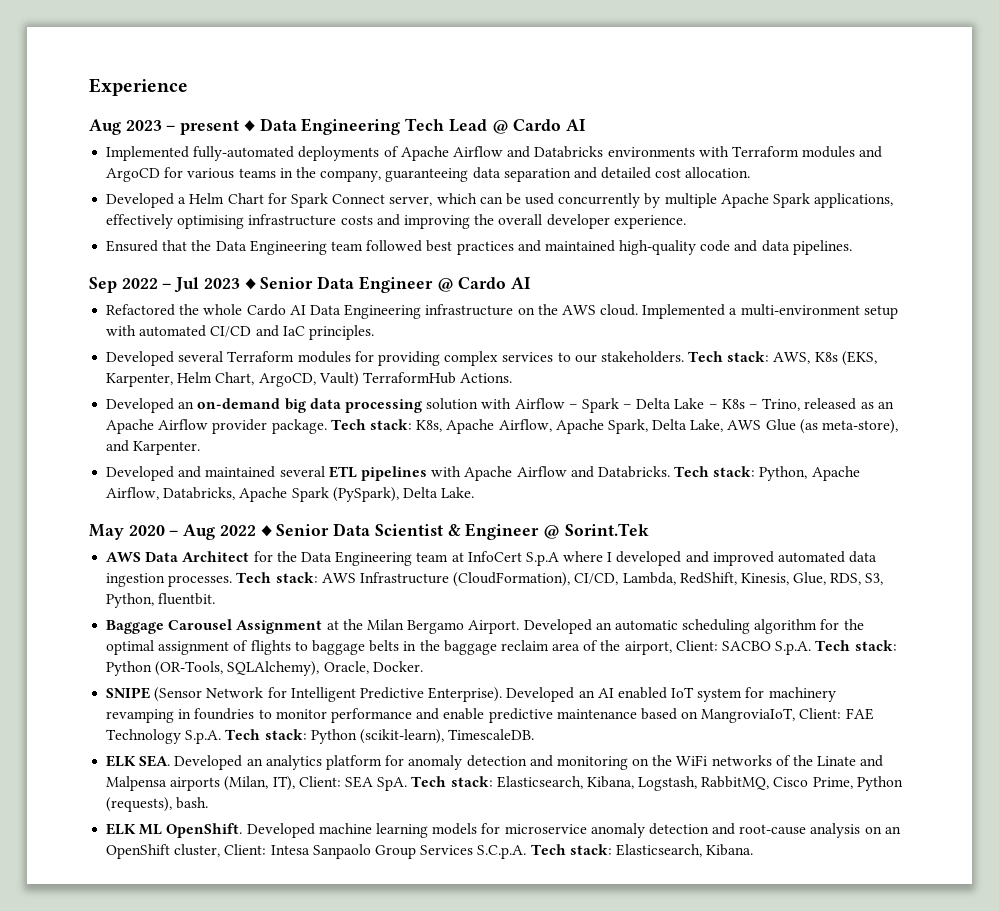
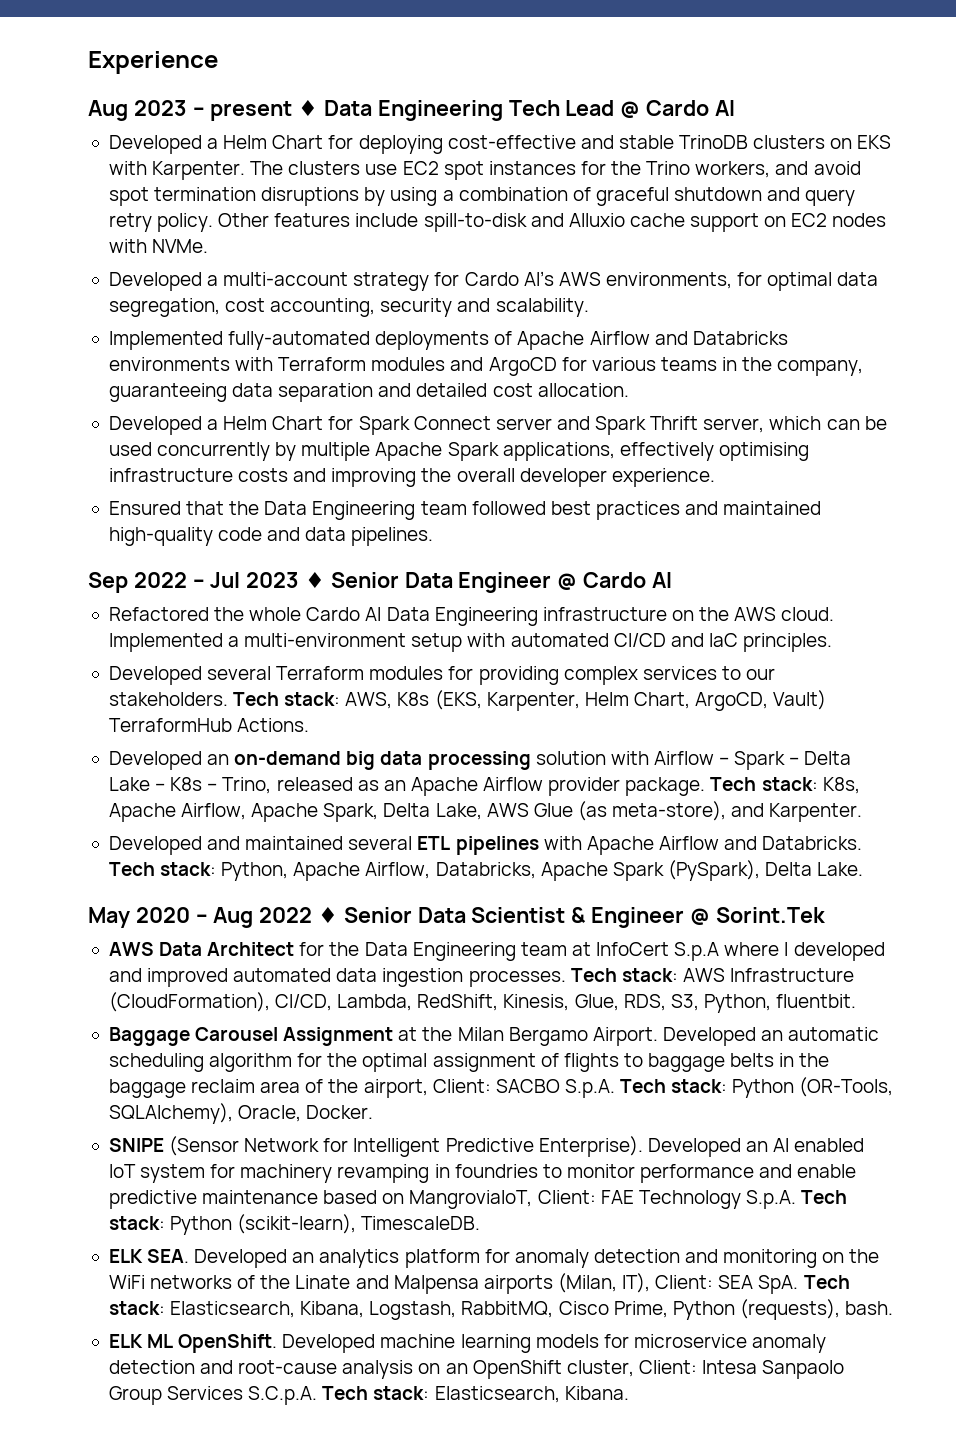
(586, 125) none -> [108,135,892,154] [108,161,861,180] [108,187,856,206] [108,213,887,232] [108,239,209,253] [108,271,879,291] [108,298,589,317] // Developed a Helm Chart for deploying cost-effective and stable TrinoDB clusters on EKS with Karpenter. The clusters use EC2 spot instances for the Trino workers, and avoid spot termination disruptions by using a combination of graceful shutdown and query retry policy. Other features include spill-to-disk and Alluxio cache support on EC2 nodes with NVMe. // Developed a multi-account strategy for Cardo AI’s AWS environments, for optimal data segregation, cost accounting, security and scalability.
(386, 199) none -> [495,416,699,435] server and Spark Thrift

